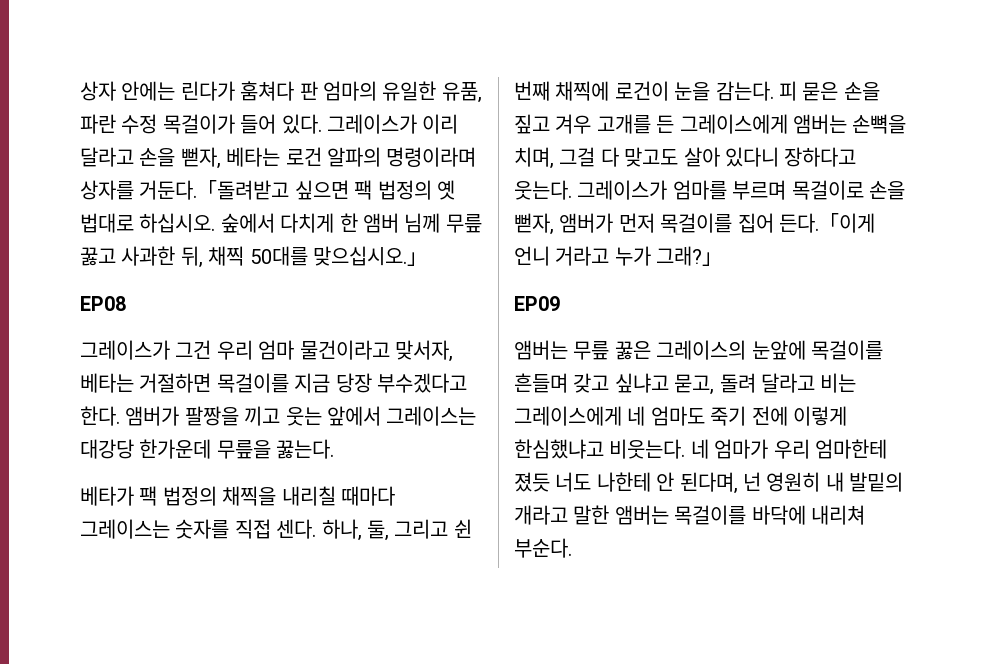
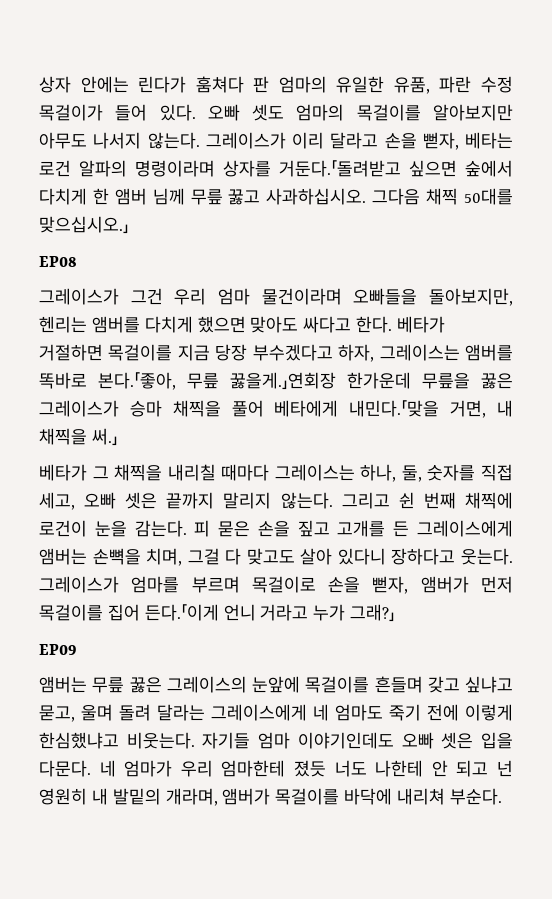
(322, 124) none -> [207,104,513,121] [39,132,200,149] 오빠 셋도 엄마의 목걸이를 알아보지만 아무도 나서지 않는다.
[354,180,455,200] [80,213,216,233] 팩 법정의 옛 법대로 하십시오. -> (457, 168) none
[121,246,203,268] 사과한 뒤, -> [266,188,421,205] 사과하십시오. 그다음
[299,340,453,362] [80,373,134,393] 물건이라고 맞서자, 베타는 -> [261,288,513,306] [39,316,446,333] 물건이라며 오빠들을 돌아보지만, 헨리는 앰버를 다치게 했으면 맞아도 싸다고 한다. 베타가
[80,406,477,426] [80,439,335,459] [80,486,217,506] 한다. 앰버가 팔짱을 끼고 웃는 앞에서 그레이스는 대강당 한가운데 무릎을 꿇는다. // 베타가 팩 법정의 -> [338,344,514,362] [39,372,513,390] [39,400,514,418] [39,428,118,446] [39,464,109,481] 하자, 그레이스는 앰버를 똑바로 본다.「좋아, 무릎 꿇을게.」연회장 한가운데 무릎을 꿇은 그레이스가 승마 채찍을 풀어 베타에게 내민다.「맞을 거면, 내 채찍을 써.」 // 베타가 그
[175,519,389,541] 숫자를 직접 센다. 하나, 둘, -> [360,464,513,482] [39,492,333,510] 하나, 둘, 숫자를 직접 세고, 오빠 셋은 끝까지 말리지 않는다.
[555,114,592,134] 겨우 -> (330, 528) none
[719,373,857,393] 돌려 달라고 비는 -> [81,704,205,721] 울며 돌려 달라는
(686, 449) none -> [202,732,513,749] [39,760,91,777] 자기들 엄마 이야기인데도 오빠 셋은 입을 다문다.
[679,472,738,494] 된다며, -> [456,760,489,777] 되고
[514,505,669,525] 개라고 말한 앰버는 -> [165,788,271,806] 개라며, 앰버가

